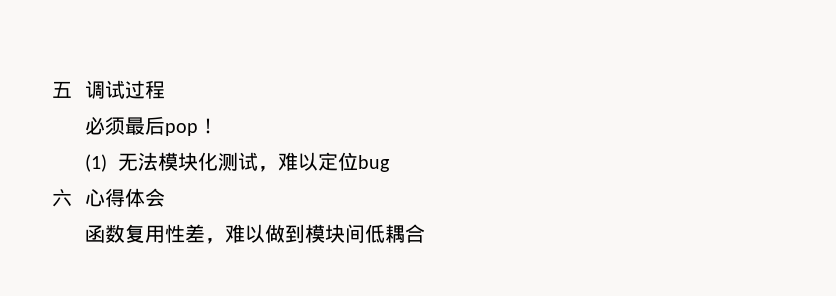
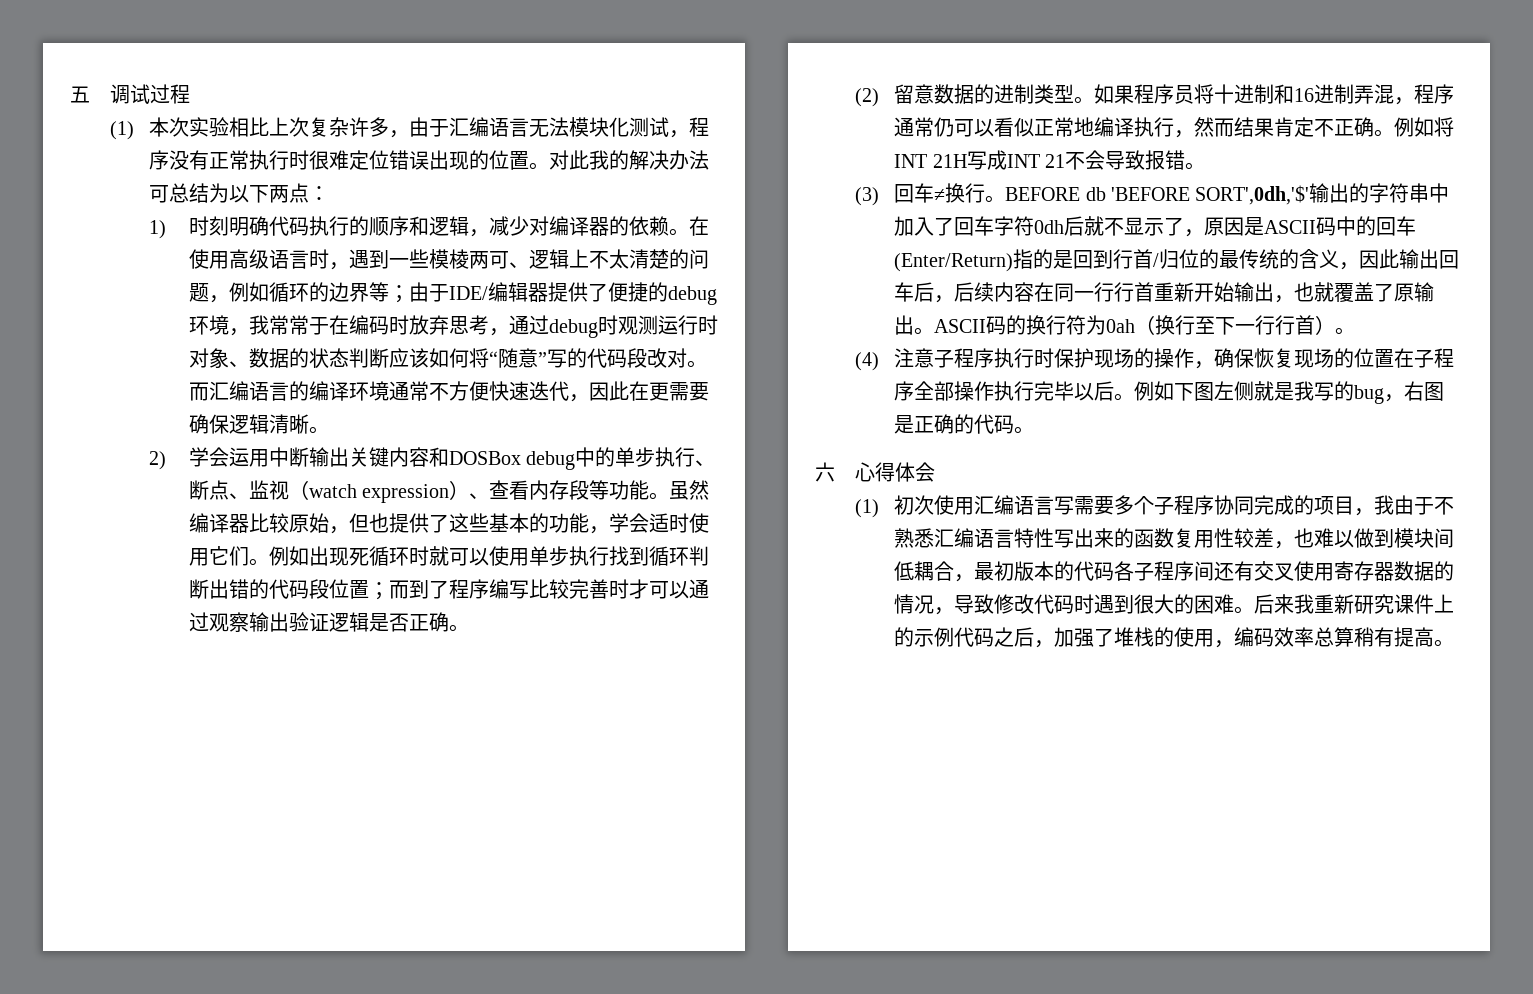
[85,116,219,136] [85,152,391,172] [52,188,166,207] 必须最后pop！ // (1)无法模块化测试，难以定位bug // 六心得体会 // -> [109,117,710,140] [149,150,710,170] [149,183,330,203] [149,216,709,239] [188,249,709,270] [188,282,717,305] [188,315,718,338] [188,348,707,368] [188,381,709,402] [188,414,329,434] [149,447,716,470] [188,480,710,503] [188,513,709,534] [188,546,709,566] [188,579,709,600] [188,612,469,633] [854,84,1455,107] [894,117,1455,138] [894,150,1205,170] [854,183,1450,206] [894,216,1417,237] [894,249,1460,272] [894,282,1435,303] [894,315,1356,335] [854,348,1455,371] [894,381,1445,404] [894,414,1035,434] [815,462,935,482] [854,495,1455,518] [894,528,1135,548] (1)本次实验相比上次复杂许多，由于汇编语言无法模块化测试，程序没有正常执行时很难定位错误出现的位置。对此我的解决办法可总结为以下两点： // 1)时刻明确代码执行的顺序和逻辑，减少对编译器的依赖。在使用高级语言时，遇到一些模棱两可、逻辑上不太清楚的问题，例如循环的边界等；由于IDE/编辑器提供了便捷的debug环境，我常常于在编码时放弃思考，通过debug时观测运行时对象、数据的状态判断应该如何将“随意”写的代码段改对。而汇编语言的编译环境通常不方便快速迭代，因此在更需要确保逻辑清晰。 // 2)学会运用中断输出关键内容和DOSBox debug中的单步执行、断点、监视（watch expression）、查看内存段等功能。虽然编译器比较原始，但也提供了这些基本的功能，学会适时使用它们。例如出现死循环时就可以使用单步执行找到循环判断出错的代码段位置；而到了程序编写比较完善时才可以通过观察输出验证逻辑是否正确。 // (2)留意数据的进制类型。如果程序员将十进制和16进制弄混，程序通常仍可以看似正常地编译执行，然而结果肯定不正确。例如将INT 21H写成INT 21不会导致报错。 // (3)回车≠换行。BEFORE db 'BEFORE SORT',0dh,'$'输出的字符串中加入了回车字符0dh后就不显示了，原因是ASCII码中的回车(Enter/Return)指的是回到行首/归位的最传统的含义，因此输出回车后，后续内容在同一行行首重新开始输出，也就覆盖了原输出。ASCII码的换行符为0ah（换行至下一行行首）。 // (4)注意子程序执行时保护现场的操作，确保恢复现场的位置在子程序全部操作执行完毕以后。例如下图左侧就是我写的bug，右图是正确的代码。 // 六心得体会 // (1)初次使用汇编语言写需要多个子程序协同完成的项目，我由于不熟悉汇编语言特性写出来的
[185,224,226,244] 差， -> [1234,528,1315,549] 较差，也
(426, 233) none -> [954,561,1455,582] [894,594,1455,615] [894,627,1455,648] ，最初版本的代码各子程序间还有交叉使用寄存器数据的情况，导致修改代码时遇到很大的困难。后来我重新研究课件上的示例代码之后，加强了堆栈的使用，编码效率总算稍有提高。

